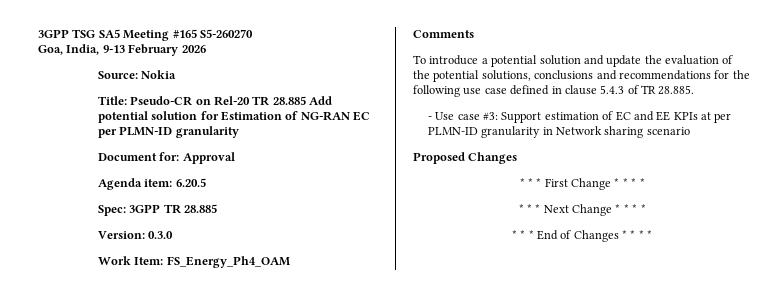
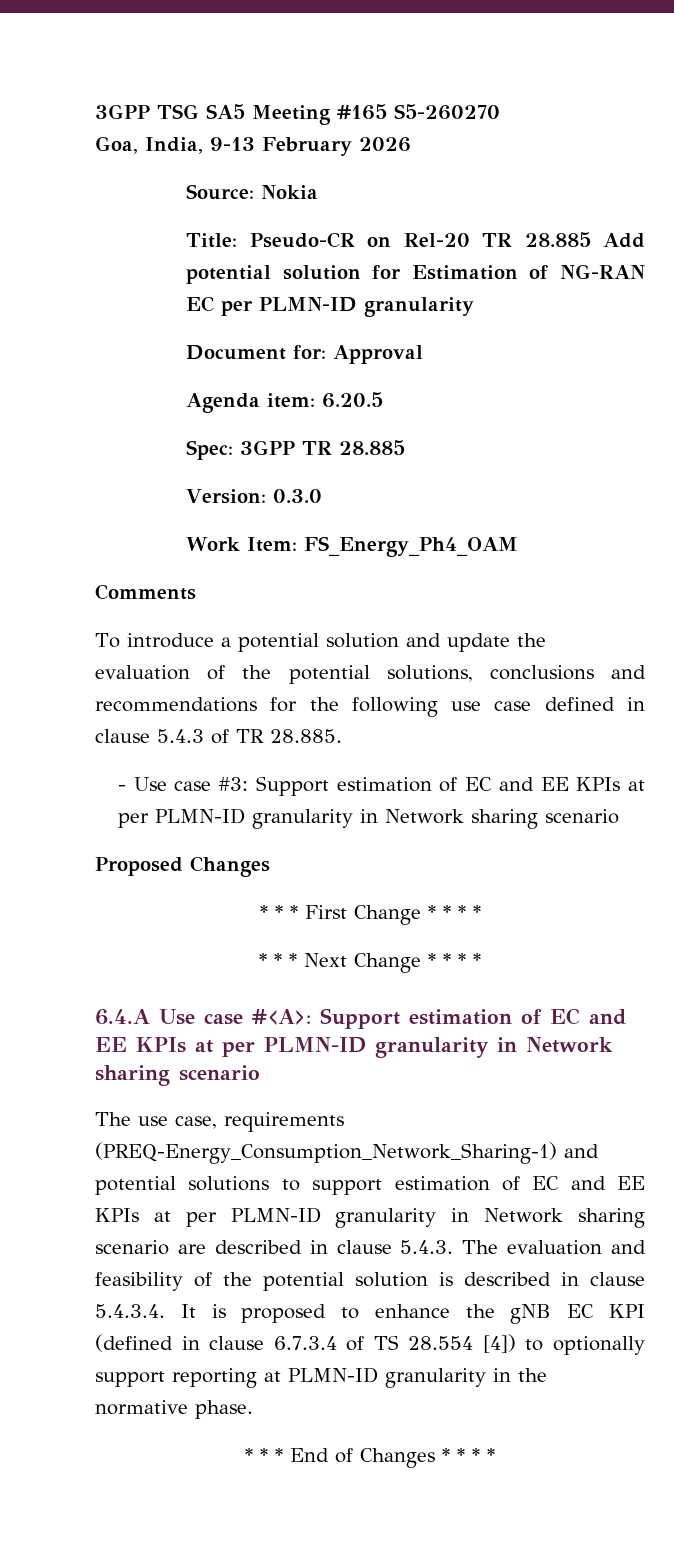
(646, 208) none -> [95,1008,626,1029] [95,1037,613,1058] [95,1065,260,1086] [95,1112,344,1132] [95,1142,599,1164] [95,1176,645,1195] [95,1207,645,1228] [95,1240,646,1255] [95,1272,645,1291] [95,1304,645,1324] [95,1334,645,1355] [95,1367,547,1388] [95,1400,253,1419] // 6.4.A Use case #<A>: Support estimation of EC and EE KPIs at per PLMN-ID granularity in Network sharing scenario // The use case, requirements (PREQ-Energy_Consumption_Network_Sharing-1) and potential solutions to support estimation of EC and EE KPIs at per PLMN-ID granularity in Network sharing scenario are described in clause 5.4.3. The evaluation and feasibility of the potential solution is described in clause 5.4.3.4. It is proposed to enhance the gNB EC KPI (defined in clause 6.7.3.4 of TS 28.554 [4]) to optionally support reporting at PLMN-ID granularity in the normative phase.

